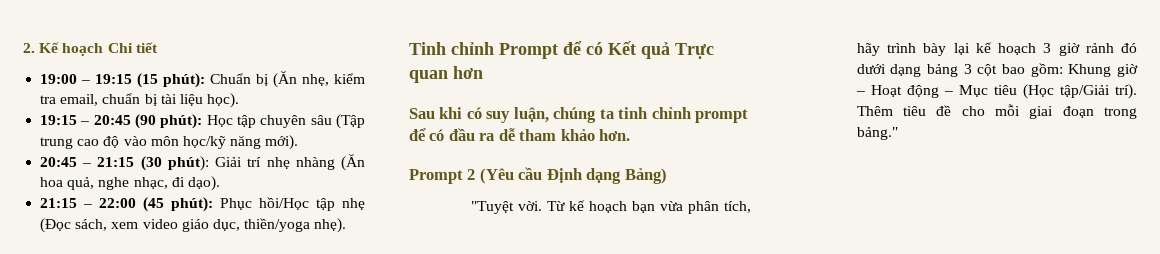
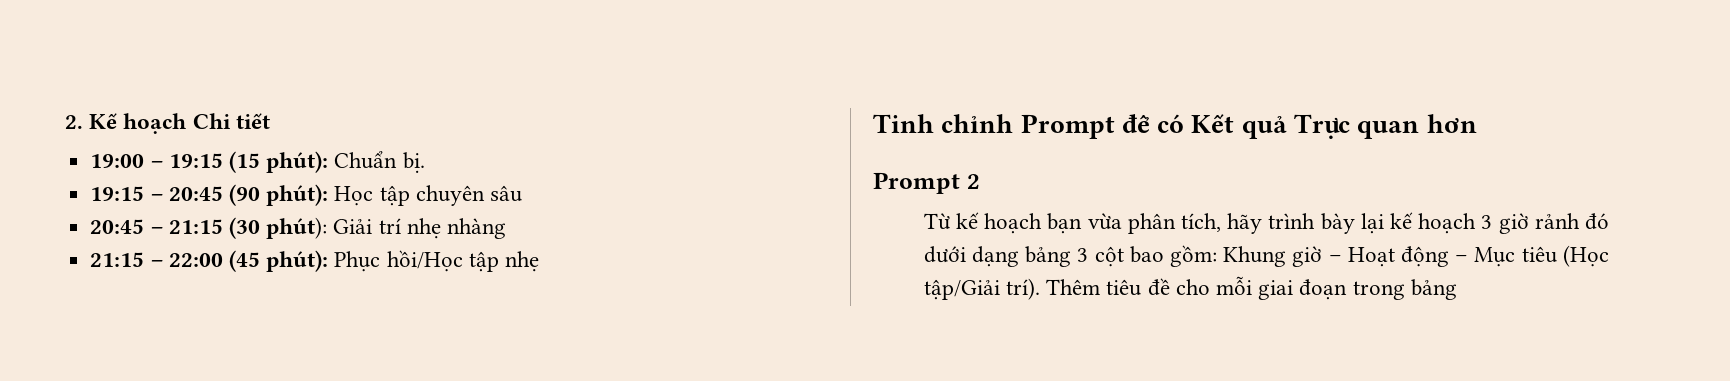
[256,70,365,88] [40,93,240,108] bị (Ăn nhẹ, kiểm tra email, chuẩn bị tài liệu học). -> [402,152,425,173] bị.
[336,114,365,129] [40,135,299,150] (Tập trung cao độ vào môn học/kỹ năng mới). -> (522, 193) none
[340,153,365,171] [40,176,220,191] (Ăn hoa quả, nghe nhạc, đi dạo). -> (506, 228) none
[40,218,347,233] (Đọc sách, xem video giáo dục, thiền/yoga nhẹ). -> (539, 261) none
[409,107,749,123] [409,128,631,141] [409,167,667,184] [470,201,542,214] Sau khi có suy luận, chúng ta tinh chỉnh prompt để có đầu ra dễ tham khảo hơn. // Prompt 2 (Yêu cầu Định dạng Bảng) // "Tuyệt vời. -> [873,172,980,194] Prompt 2 //
[856,127,898,140] bảng." -> [1410,279,1457,300] bảng

